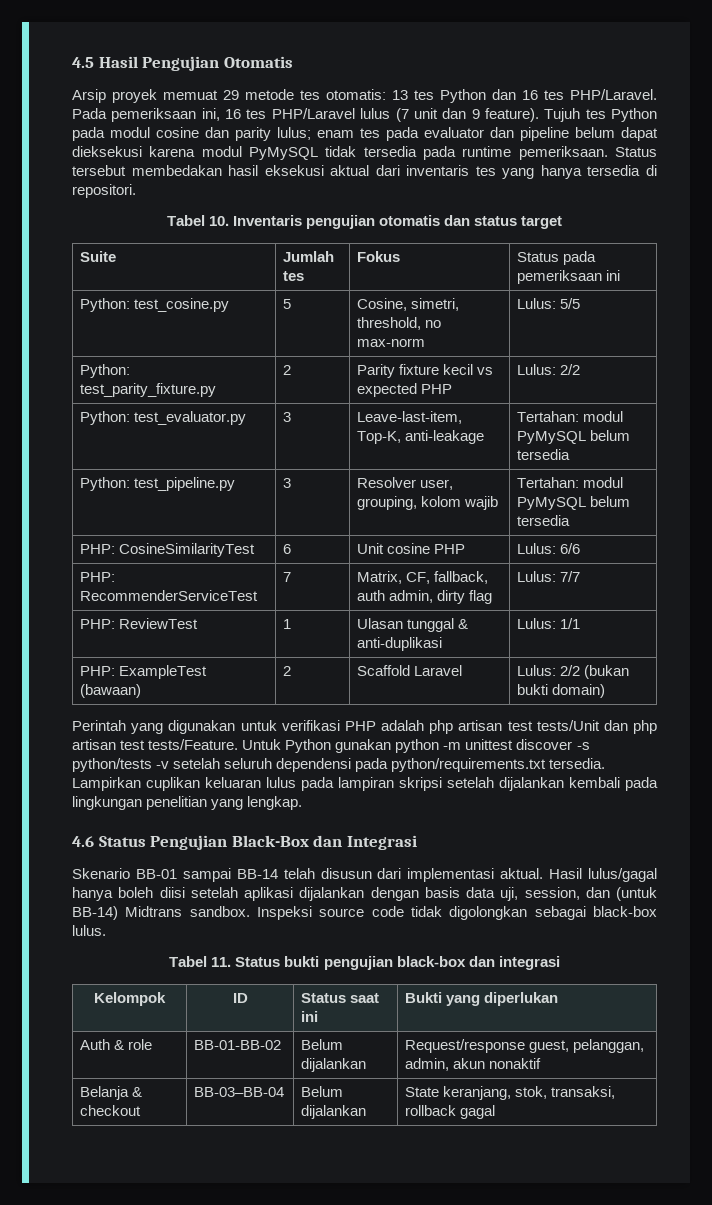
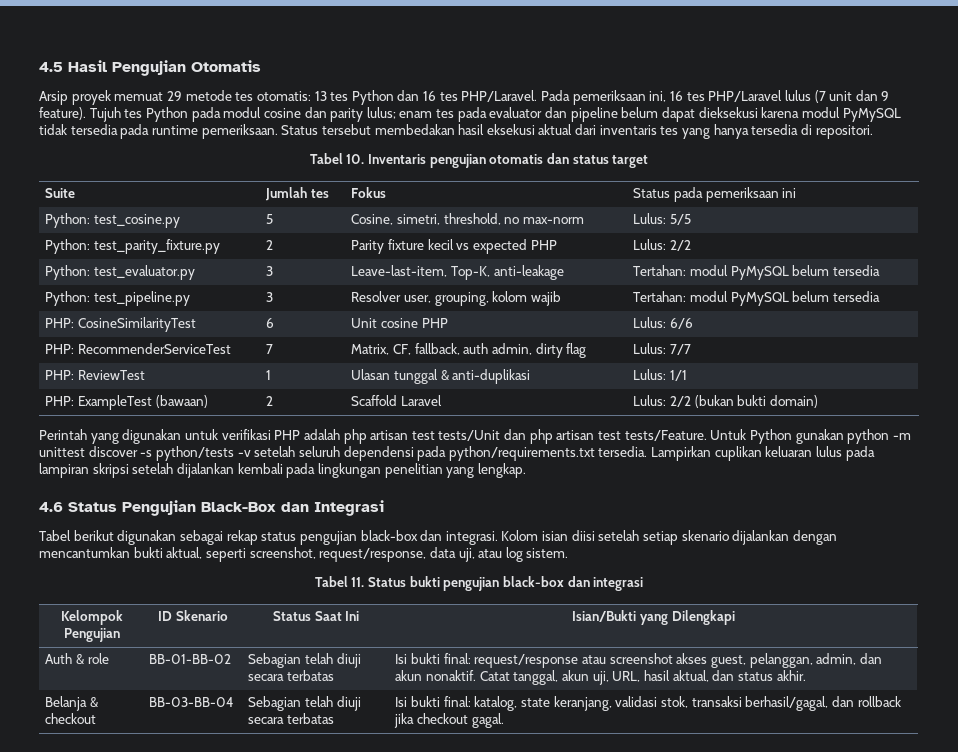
[72,868,657,882] [72,887,657,901] [72,906,657,920] [72,925,106,936] Skenario BB-01 sampai BB-14 telah disusun dari implementasi aktual. Hasil lulus/gagal hanya boleh diisi setelah aplikasi dijalankan dengan basis data uji, session, dan (untuk BB-14) Midtrans sandbox. Inspeksi source code tidak digolongkan sebagai black-box lulus. -> [39,530,837,545] [39,547,569,562] Tabel berikut digunakan sebagai rekap status pengujian black-box dan integrasi. Kolom isian diisi setelah setiap skenario dijalankan dengan mencantumkan bukti aktual, seperti screenshot, request/response, data uji, atau log sistem.
(166, 999) none -> [63,628,120,642] Pengujian
[301,993,380,1003] [301,1011,319,1022] [405,992,559,1006] | Status saat ini | Bukti yang diperlukan -> [175,610,228,621] [272,611,360,621] [572,610,735,625] Skenario | Status Saat Ini | Isian/Bukti yang Dilengkapi
[301,1039,344,1050] [301,1058,367,1072] [405,1039,645,1053] [405,1058,542,1071] [80,1086,143,1100] [80,1105,142,1116] [194,1087,285,1097] [301,1086,344,1097] [301,1105,367,1119] [405,1086,616,1100] [405,1105,496,1119] Belum dijalankan | Request/response guest, pelanggan, admin, akun nonaktif // Belanja & checkout | BB-03–BB-04 | Belum dijalankan | State keranjang, stok, transaksi, rollback gagal -> [248,653,361,668] [248,670,335,681] [395,653,882,668] [395,670,806,685] [45,696,99,711] [45,713,97,724] [149,697,235,707] [248,696,361,711] [248,713,335,724] [395,696,901,711] [394,713,504,728] Sebagian telah diuji secara terbatas | Isi bukti final: request/response atau screenshot akses guest, pelanggan, admin, dan akun nonaktif. Catat tanggal, akun uji, URL, hasil aktual, dan status akhir. // Belanja & checkout | BB-03-BB-04 | Sebagian telah diuji secara terbatas | Isi bukti final: katalog, state keranjang, validasi stok, transaksi berhasil/gagal, dan rollback jika checkout gagal.

